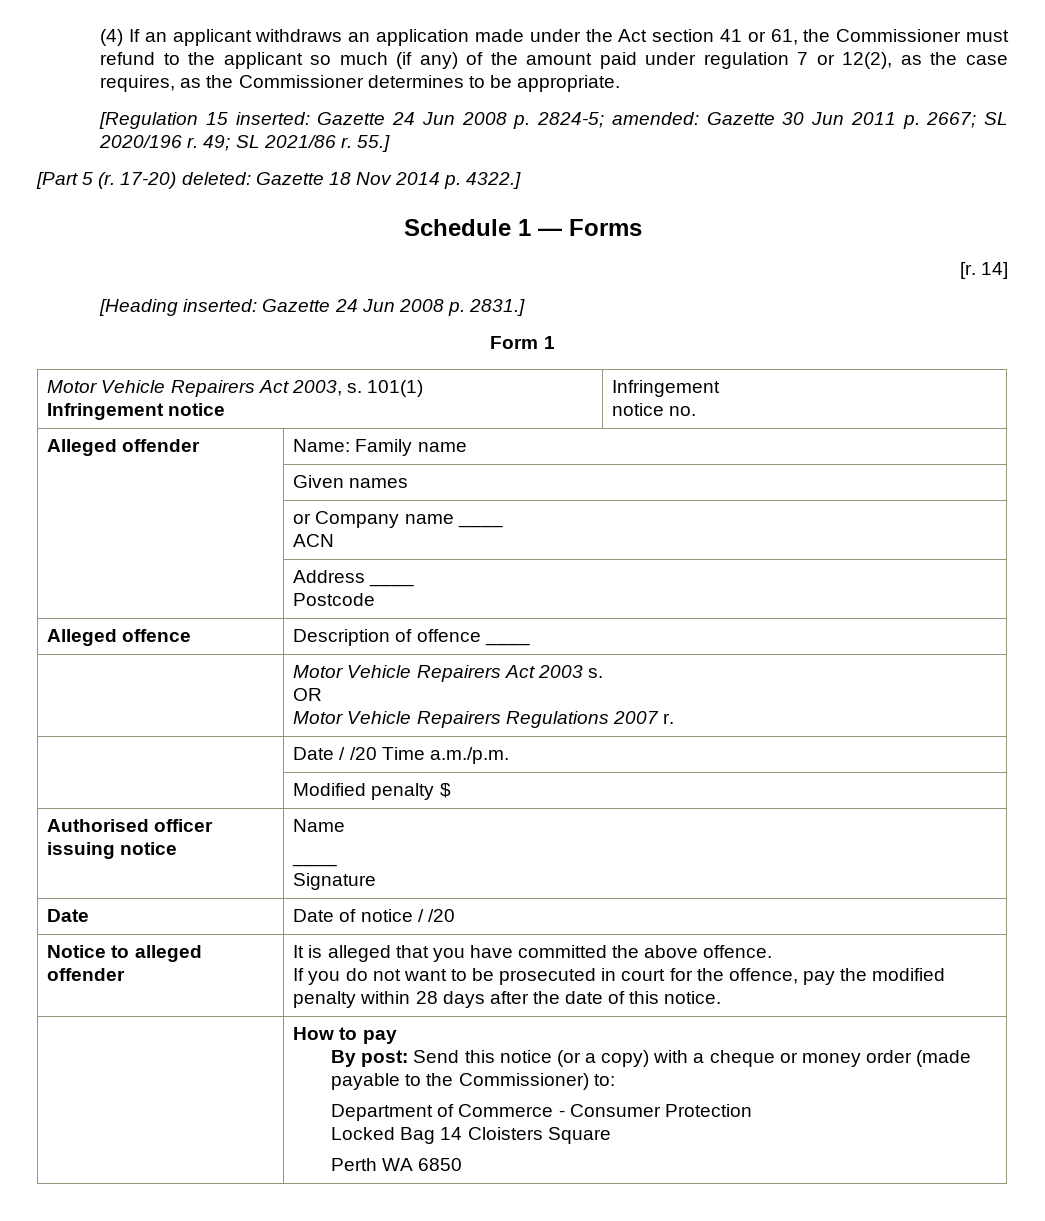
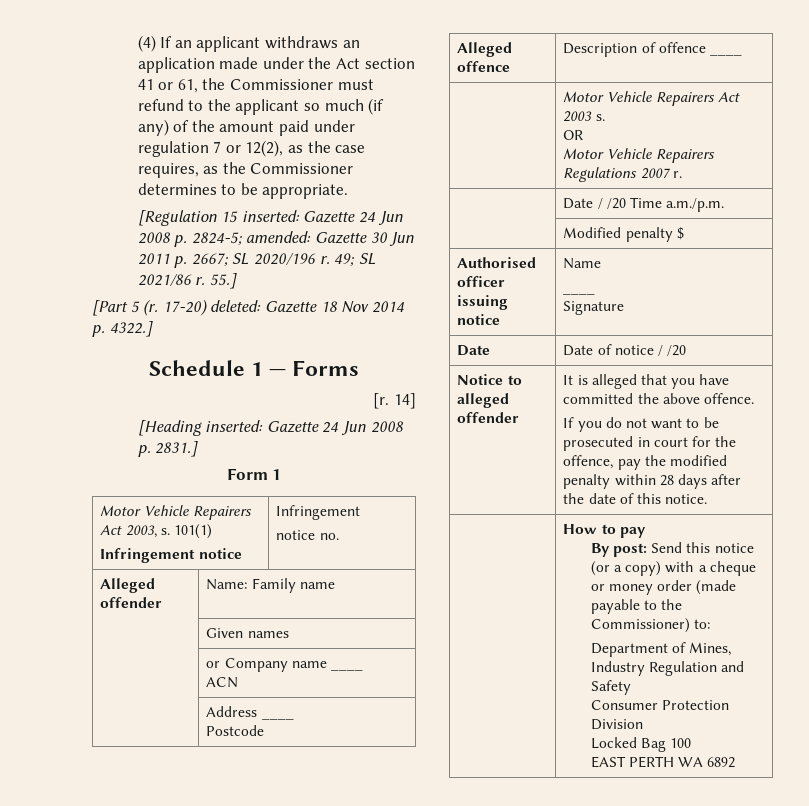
[458,1104,565,1117] Commerce - -> [689,642,732,656] [590,661,745,676] [590,680,631,695] Mines, Industry Regulation and Safety //
(752, 1110) none -> [590,719,643,730] Division
[440,1127,611,1144] [331,1158,463,1171] 14 Cloisters Square // Perth WA 6850 -> [670,738,692,748] [590,756,736,768] 100 // EAST PERTH WA 6892

